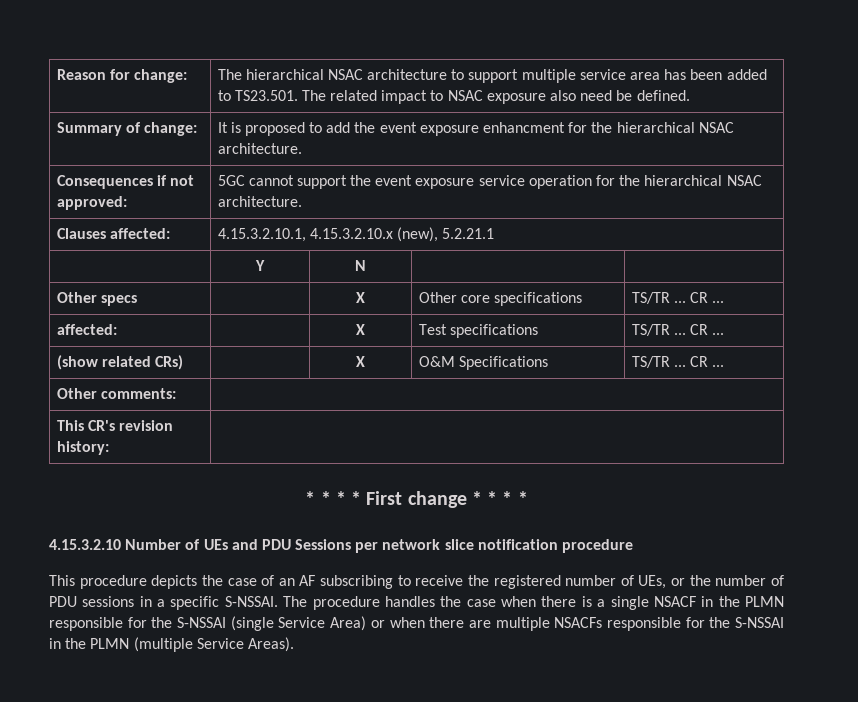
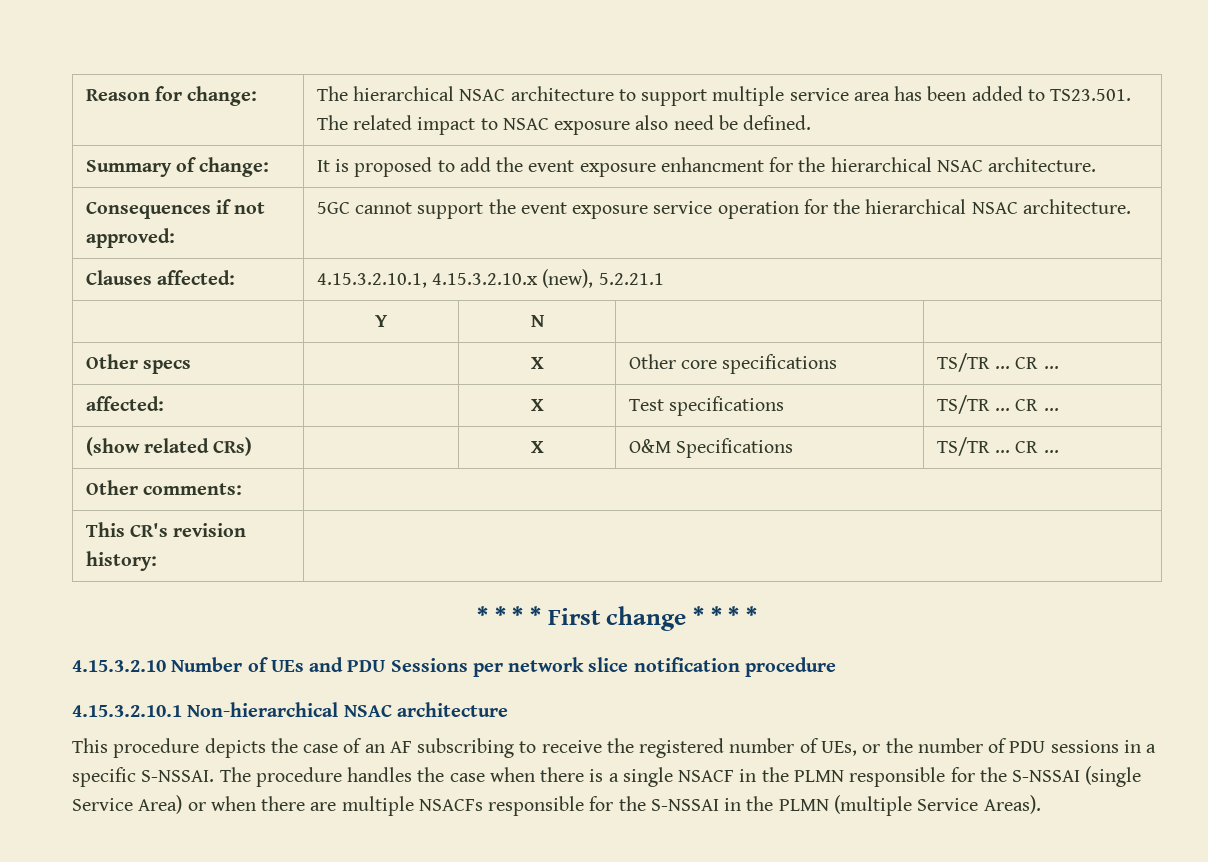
(634, 546) none -> [72,702,508,717] // 4.15.3.2.10.1 Non-hierarchical NSAC architecture

